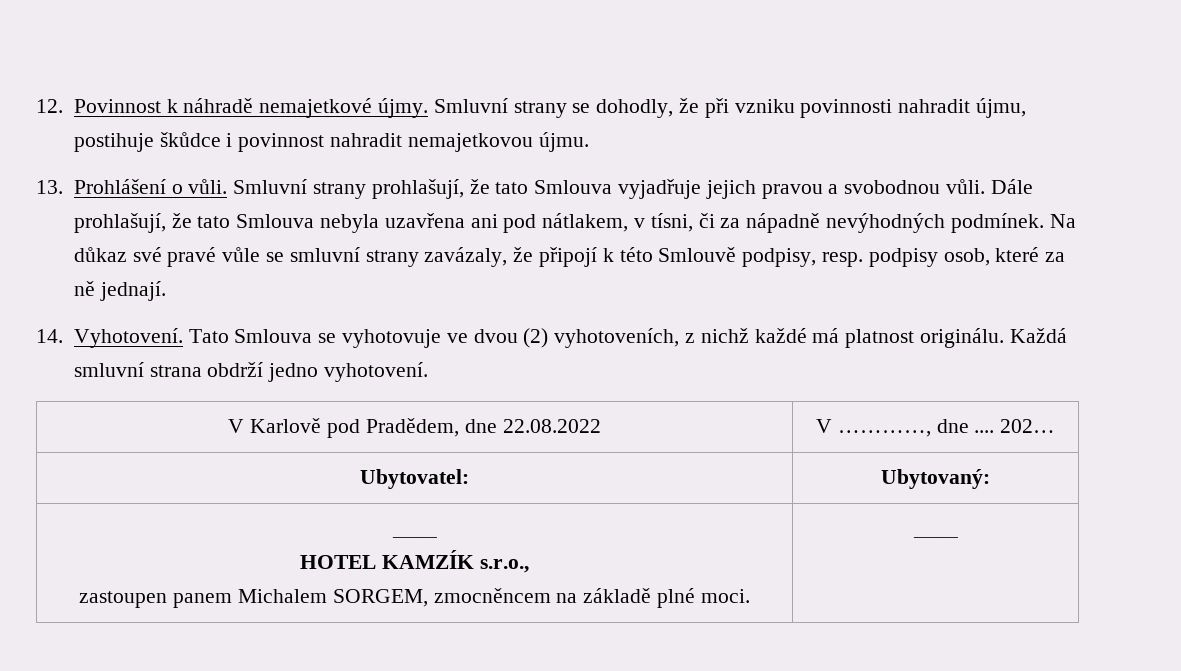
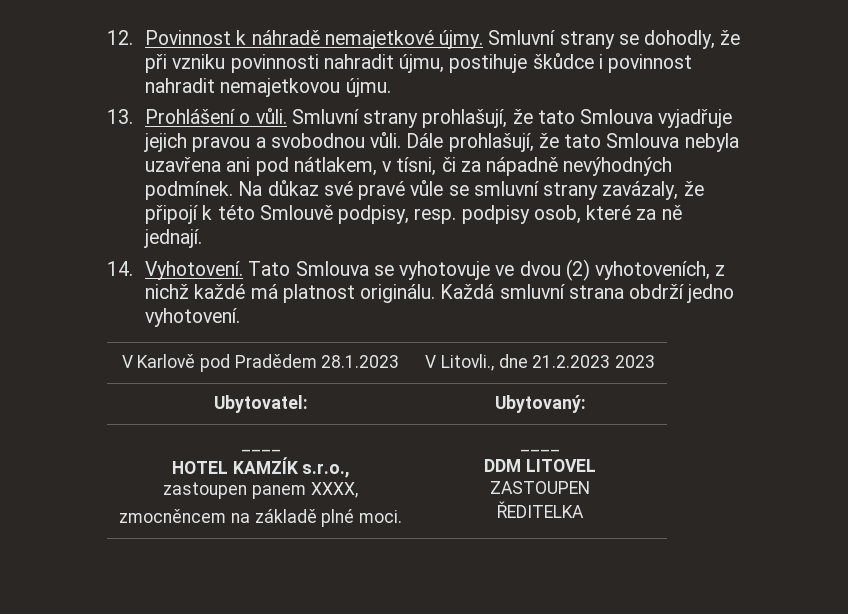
[365,418,601,437] [815,419,1056,437] Pradědem, dne 22.08.2022 | V …………, dne .... 202… -> [234,354,400,368] [425,354,655,371] Pradědem 28.1.2023 | V Litovli., dne 21.2.2023 2023
[237,589,428,607] Michalem SORGEM, -> [310,482,358,498] XXXX, //
(958, 536) none -> [484,459,596,472] [490,481,590,494] [497,501,584,518] // DDM LITOVEL // ZASTOUPEN // ŘEDITELKA

